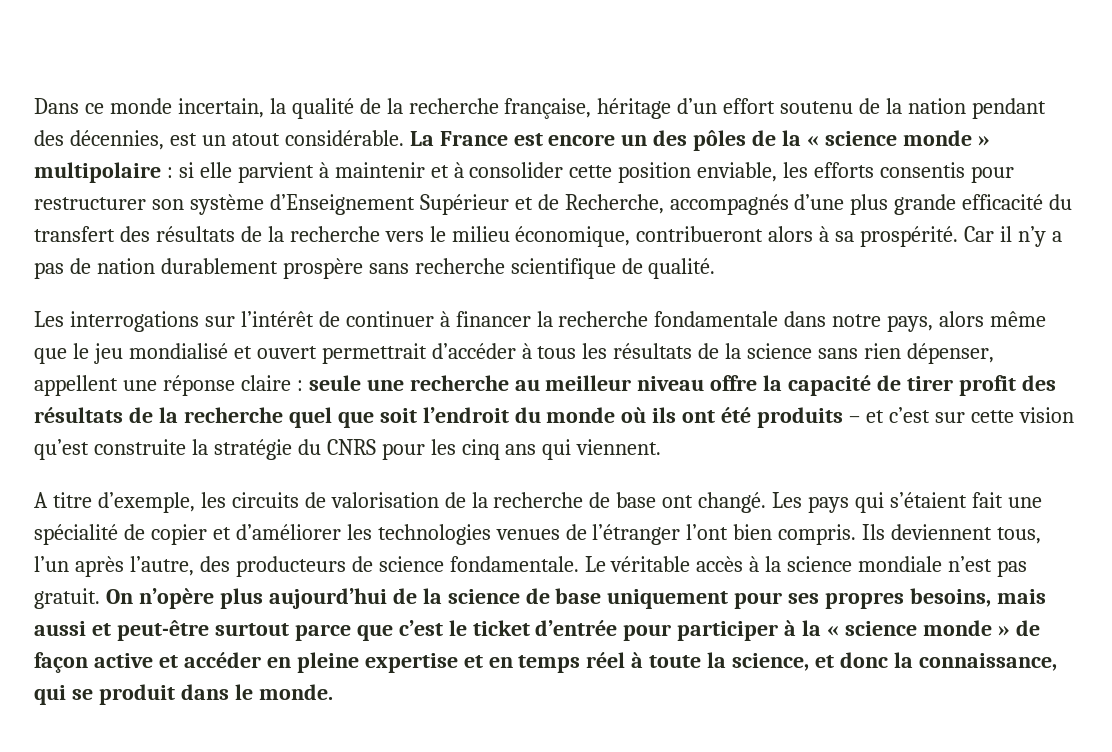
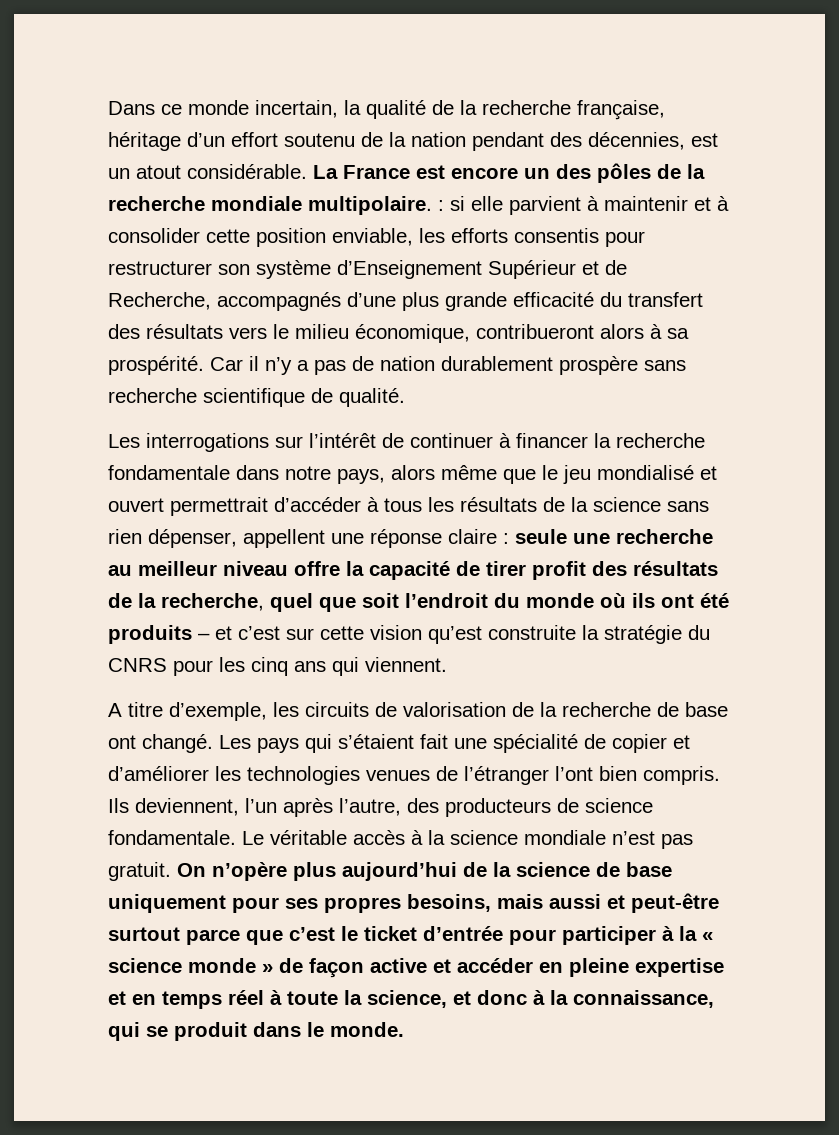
[807,130,990,146] [34,162,161,183] « science monde » multipolaire -> [108,196,432,215] recherche mondiale multipolaire.
[240,226,380,242] de la recherche -> (223, 331) none
[183,407,283,423] recherche -> [161,593,264,611] recherche,
[891,524,1042,544] deviennent tous, -> [135,798,239,816] deviennent,
(889, 660) none -> [533,990,545,1005] à

